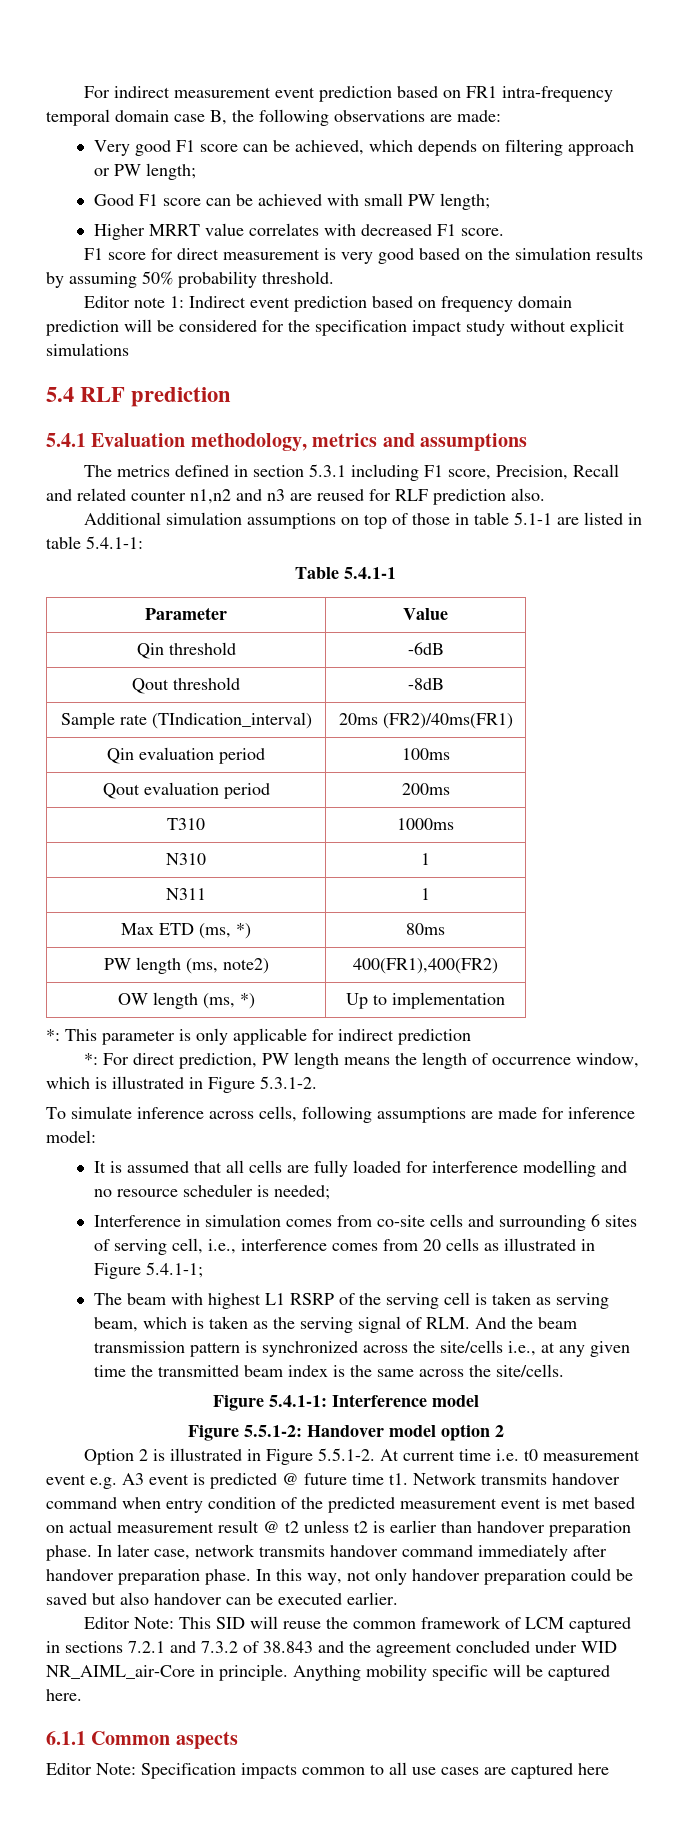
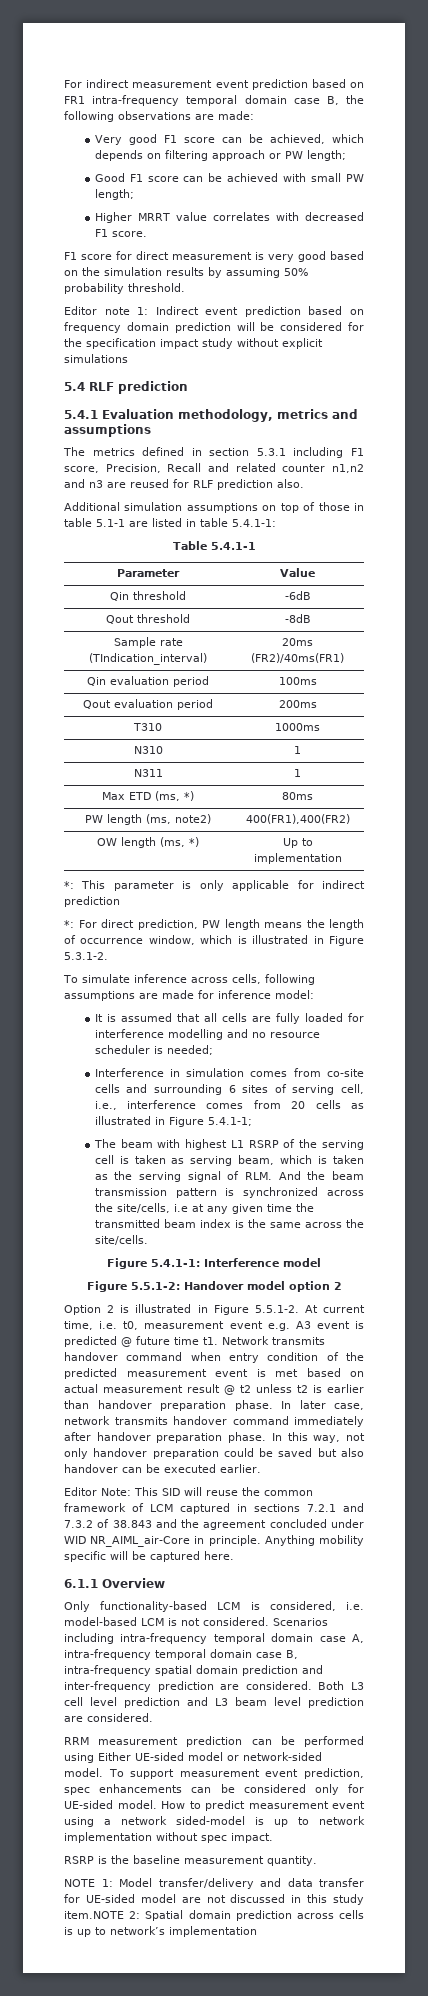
[439,1340,536,1356] site/cells i.e., -> [116,1203,188,1213] site/cells, i.e
[459,1449,539,1461] time i.e. t0 -> [64,1321,139,1330] time, i.e. t0,
[91,1731,238,1749] [46,1762,609,1779] Common aspects // Editor Note: Specification impacts common to all use cases are captured here -> [102,1578,165,1588] [64,1601,364,1612] [64,1617,328,1626] [64,1633,364,1644] [64,1649,298,1660] [64,1665,323,1676] [64,1681,364,1692] [64,1697,364,1708] [64,1713,153,1722] [64,1736,364,1747] [64,1752,322,1763] [64,1768,364,1779] [64,1784,364,1795] [64,1800,365,1811] [64,1816,365,1827] [64,1832,273,1843] [64,1855,317,1866] [64,1878,364,1889] [64,1894,364,1905] [64,1910,364,1921] [64,1926,257,1937] Overview // Only functionality-based LCM is considered, i.e. model-based LCM is not considered. Scenarios including intra-frequency temporal domain case A, intra-frequency temporal domain case B, intra-frequency spatial domain prediction and inter-frequency prediction are considered. Both L3 cell level prediction and L3 beam level prediction are considered. // RRM measurement prediction can be performed using Either UE-sided model or network-sided model. To support measurement event prediction, spec enhancements can be considered only for UE-sided model. How to predict measurement event using a network sided-model is up to network implementation without spec impact. // RSRP is the baseline measurement quantity. // NOTE 1: Model transfer/delivery and data transfer for UE-sided model are not discussed in this study item.NOTE 2: Spatial domain prediction across cells is up to network’s implementation

